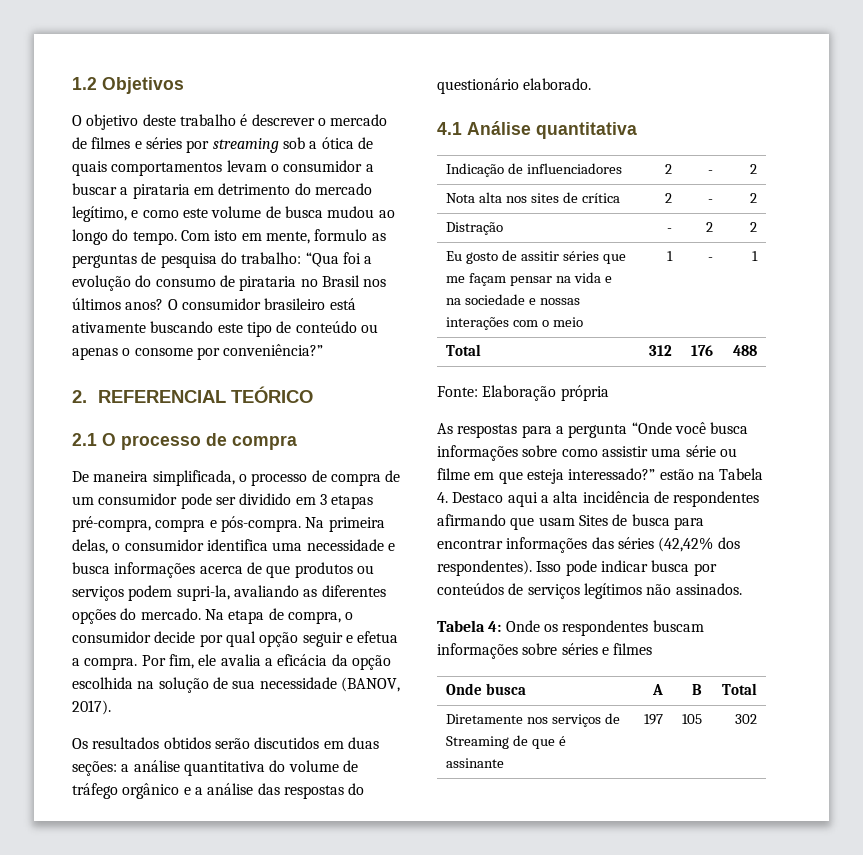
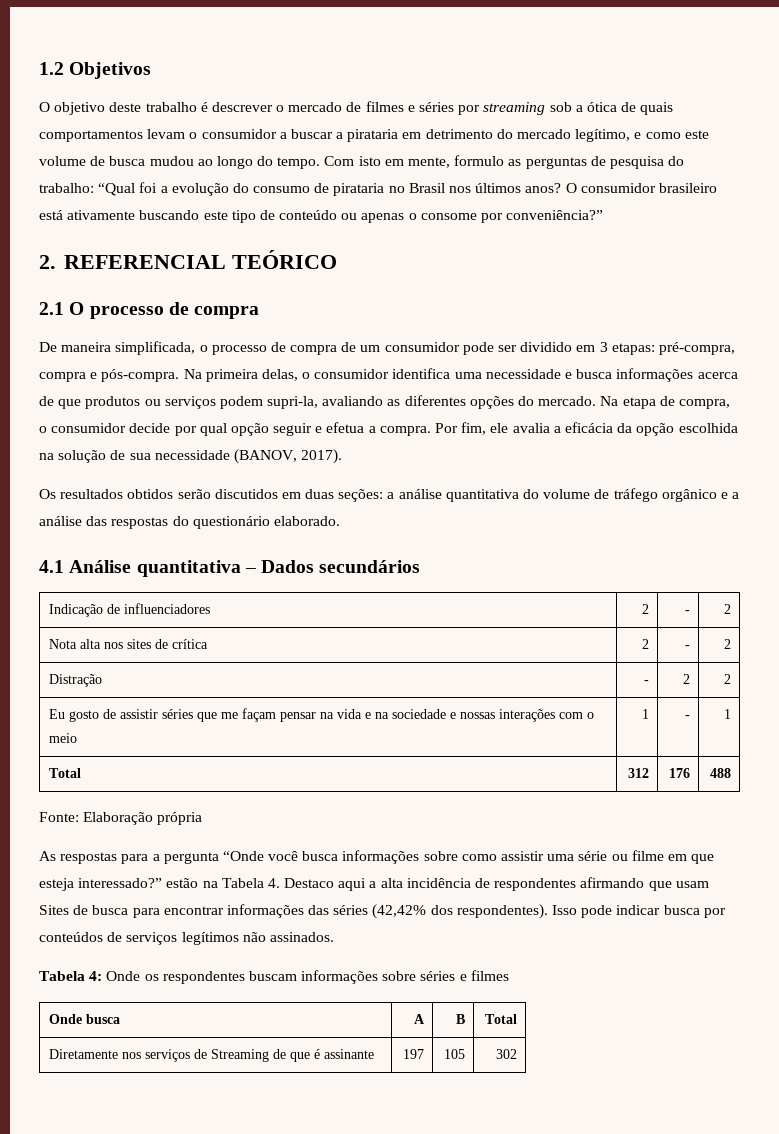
[305,252,339,267] “Qua -> [98,183,136,196] “Qual
[331,495,374,509] etapas -> [611,343,655,355] etapas:
(637, 130) none -> [244,560,421,573] – Dados secundários
[520,251,559,261] assitir -> [119,709,158,719] assistir

